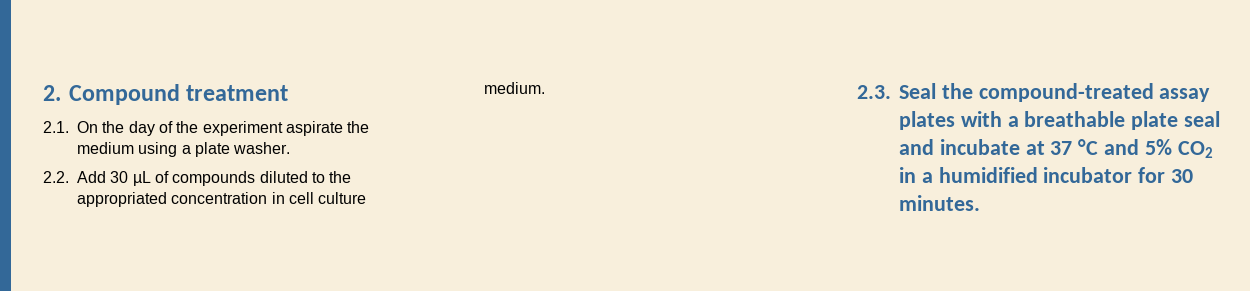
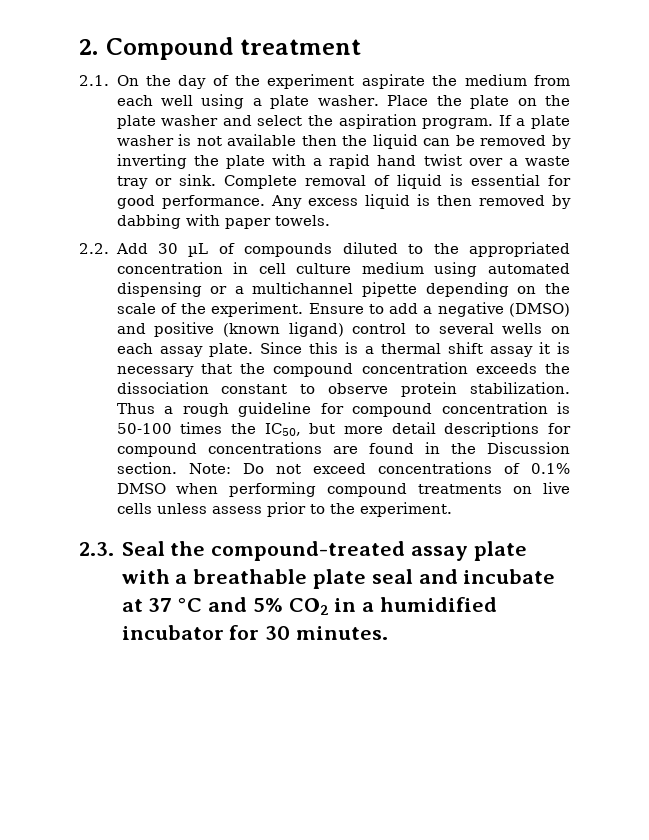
(134, 148) none -> [534,75,571,86] [116,95,193,106] from each well
(291, 148) none -> [387,95,571,109] [116,114,570,129] [116,134,572,149] [116,154,570,169] [116,174,571,189] [116,194,571,209] [116,214,330,229] Place the plate on the plate washer and select the aspiration program. If a plate washer is not available then the liquid can be removed by inverting the plate with a rapid hand twist over a waste tray or sink. Complete removal of liquid is essential for good performance. Any excess liquid is then removed by dabbing with paper towels.
[484,82,545,94] medium. -> [361,262,570,277] [116,282,571,297] [116,302,570,317] [116,322,570,337] [116,342,570,357] [116,362,570,377] [116,382,570,397] [116,402,570,417] [116,422,571,437] [116,442,570,457] [116,462,570,474] [116,482,570,497] [116,502,452,517] medium using automated dispensing or a multichannel pipette depending on the scale of the experiment. Ensure to add a negative (DMSO) and positive (known ligand) control to several wells on each assay plate. Since this is a thermal shift assay it is necessary that the compound concentration exceeds the dissociation constant to observe protein stabilization. Thus a rough guideline for compound concentration is 50-100 times the IC50, but more detail descriptions for compound concentrations are found in the Discussion section. Note: Do not exceed concentrations of 0.1% DMSO when performing compound treatments on live cells unless assess prior to the experiment.
[899,111,955,130] plates -> [473,541,527,561] plate

